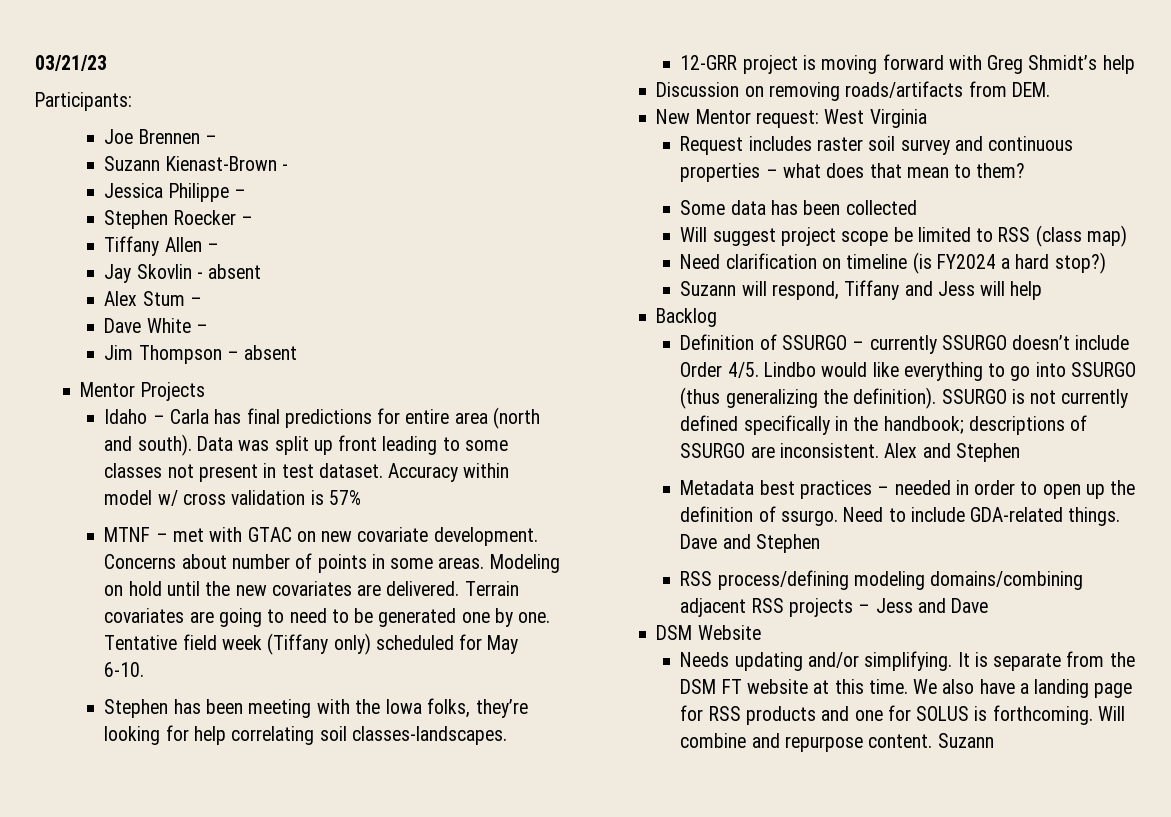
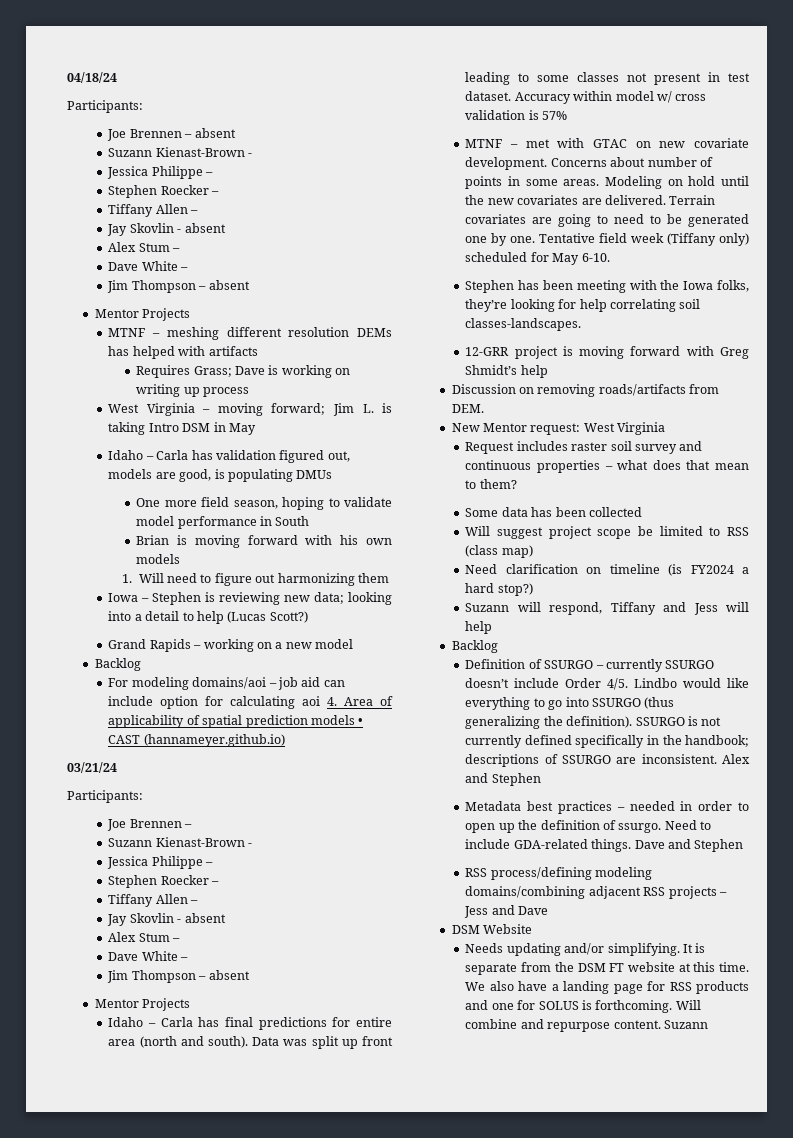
[35,55,107,71] 03/21/23 -> [67,72,117,83] [67,100,143,113] [107,128,236,141] [108,147,253,157] [107,166,214,179] [108,185,220,198] [108,204,199,217] [107,223,226,236] [108,242,181,252] [108,261,189,271] [107,280,250,293] [94,308,190,321] [108,327,392,340] [108,346,258,359] [136,365,351,378] [136,384,249,397] [108,403,393,416] [108,422,256,435] [108,450,350,463] [108,469,333,482] [136,497,393,510] [136,516,310,529] [136,535,392,548] [136,554,181,564] [122,573,389,586] [108,592,393,605] [108,611,308,624] [108,639,354,652] [94,658,141,671] [108,677,345,690] [108,696,393,709] [108,715,364,728] [108,734,285,747] [67,762,117,773] 04/18/24 // Participants: // Joe Brennen – absent // Suzann Kienast-Brown - // Jessica Philippe – // Stephen Roecker – // Tiffany Allen – // Jay Skovlin - absent // Alex Stum – // Dave White – // Jim Thompson – absent // Mentor Projects // MTNF – meshing different resolution DEMs has helped with artifacts // Requires Grass; Dave is working on writing up process // West Virginia – moving forward; Jim L. is taking Intro DSM in May // Idaho – Carla has validation figured out, models are good, is populating DMUs // One more field season, hoping to validate model performance in South // Brian is moving forward with his own models // 1. Will need to figure out harmonizing them // Iowa – Stephen is reviewing new data; looking into a detail to help (Lucas Scott?) // Grand Rapids – working on a new model // Backlog // For modeling domains/aoi – job aid can include option for calculating aoi 4. Area of applicability of spatial prediction models • CAST (hannameyer.github.io) // 03/21/24

